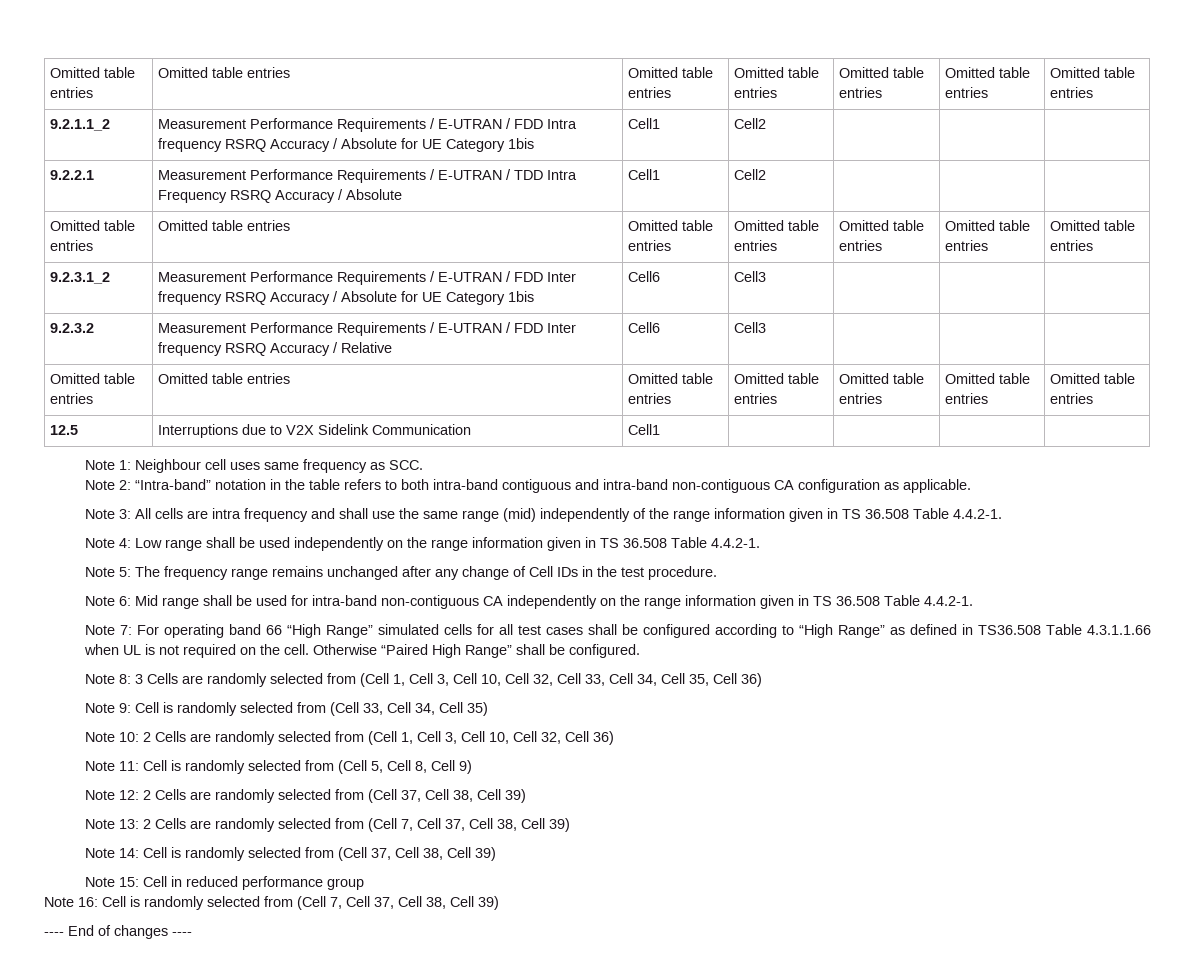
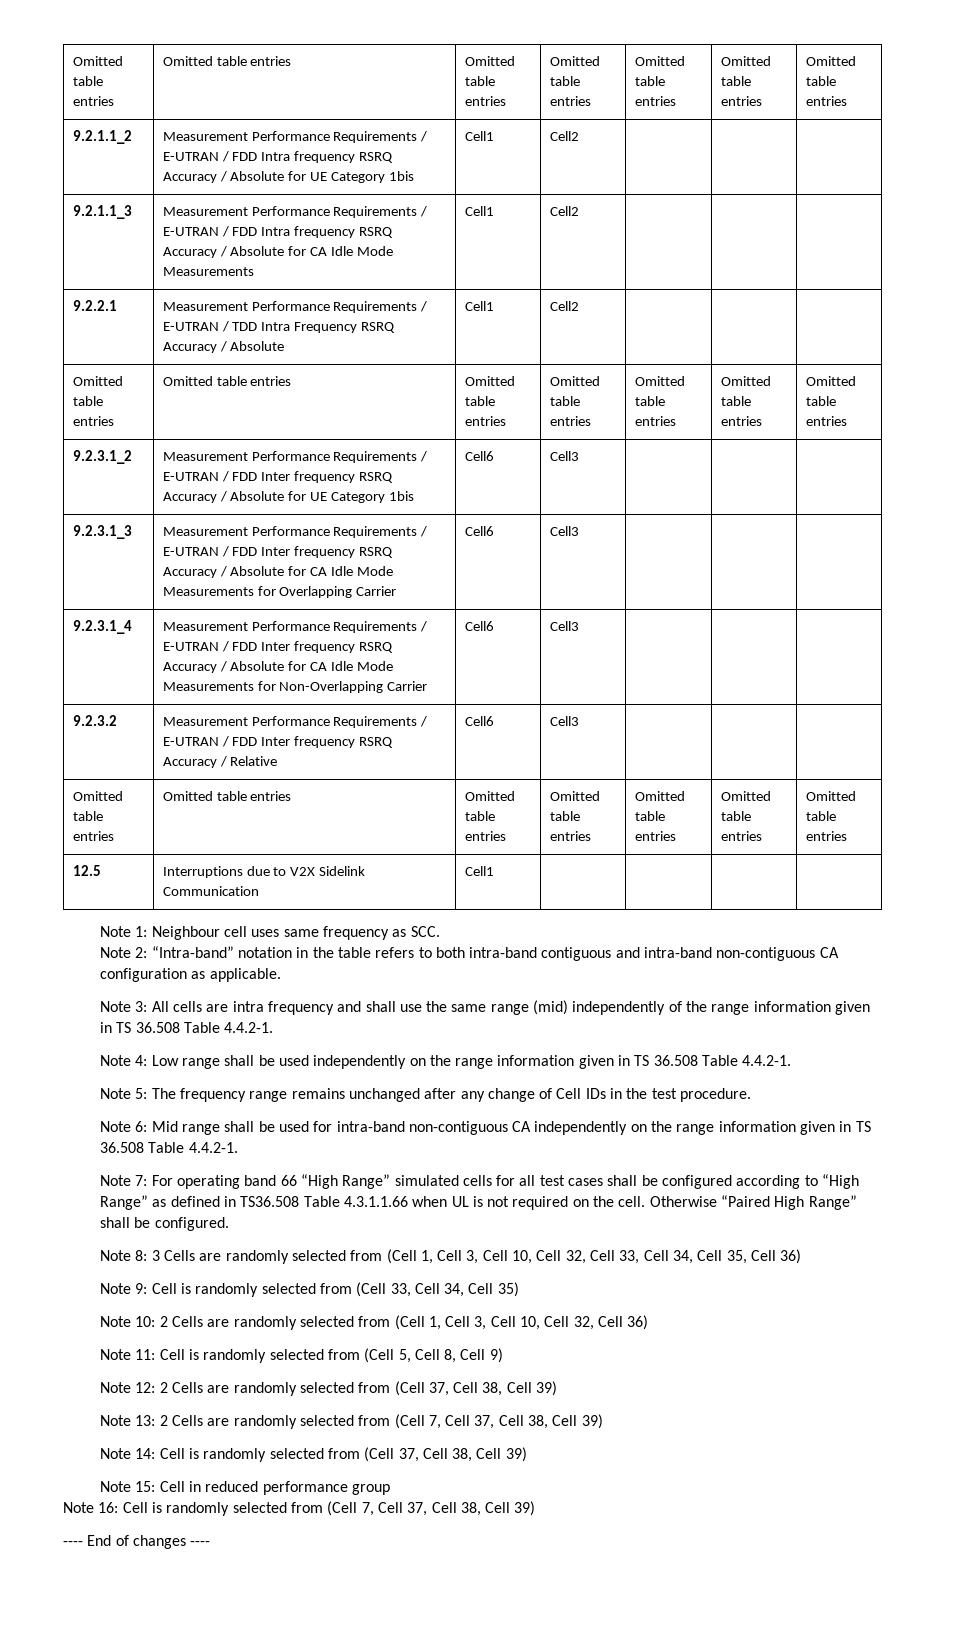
(767, 123) none -> [72,205,132,219] [162,206,428,218] [162,226,394,238] [162,246,394,258] [162,267,254,276] [464,206,494,216] [549,206,579,216] // 9.2.1.1_3 | Measurement Performance Requirements / E-UTRAN / FDD Intra frequency RSRQ Accuracy / Absolute for CA Idle Mode Measurements | Cell1 | Cell2 | | |
(767, 276) none -> [72,525,132,539] [162,526,428,538] [162,546,394,558] [162,566,394,578] [162,586,397,598] [464,526,494,536] [549,526,579,536] [72,620,132,634] [162,621,428,633] [162,641,394,653] [162,661,394,673] [162,681,428,693] [464,621,494,631] [549,621,579,631] // 9.2.3.1_3 | Measurement Performance Requirements / E-UTRAN / FDD Inter frequency RSRQ Accuracy / Absolute for CA Idle Mode Measurements for Overlapping Carrier | Cell6 | Cell3 | | | // 9.2.3.1_4 | Measurement Performance Requirements / E-UTRAN / FDD Inter frequency RSRQ Accuracy / Absolute for CA Idle Mode Measurements for Non-Overlapping Carrier | Cell6 | Cell3 | | |

